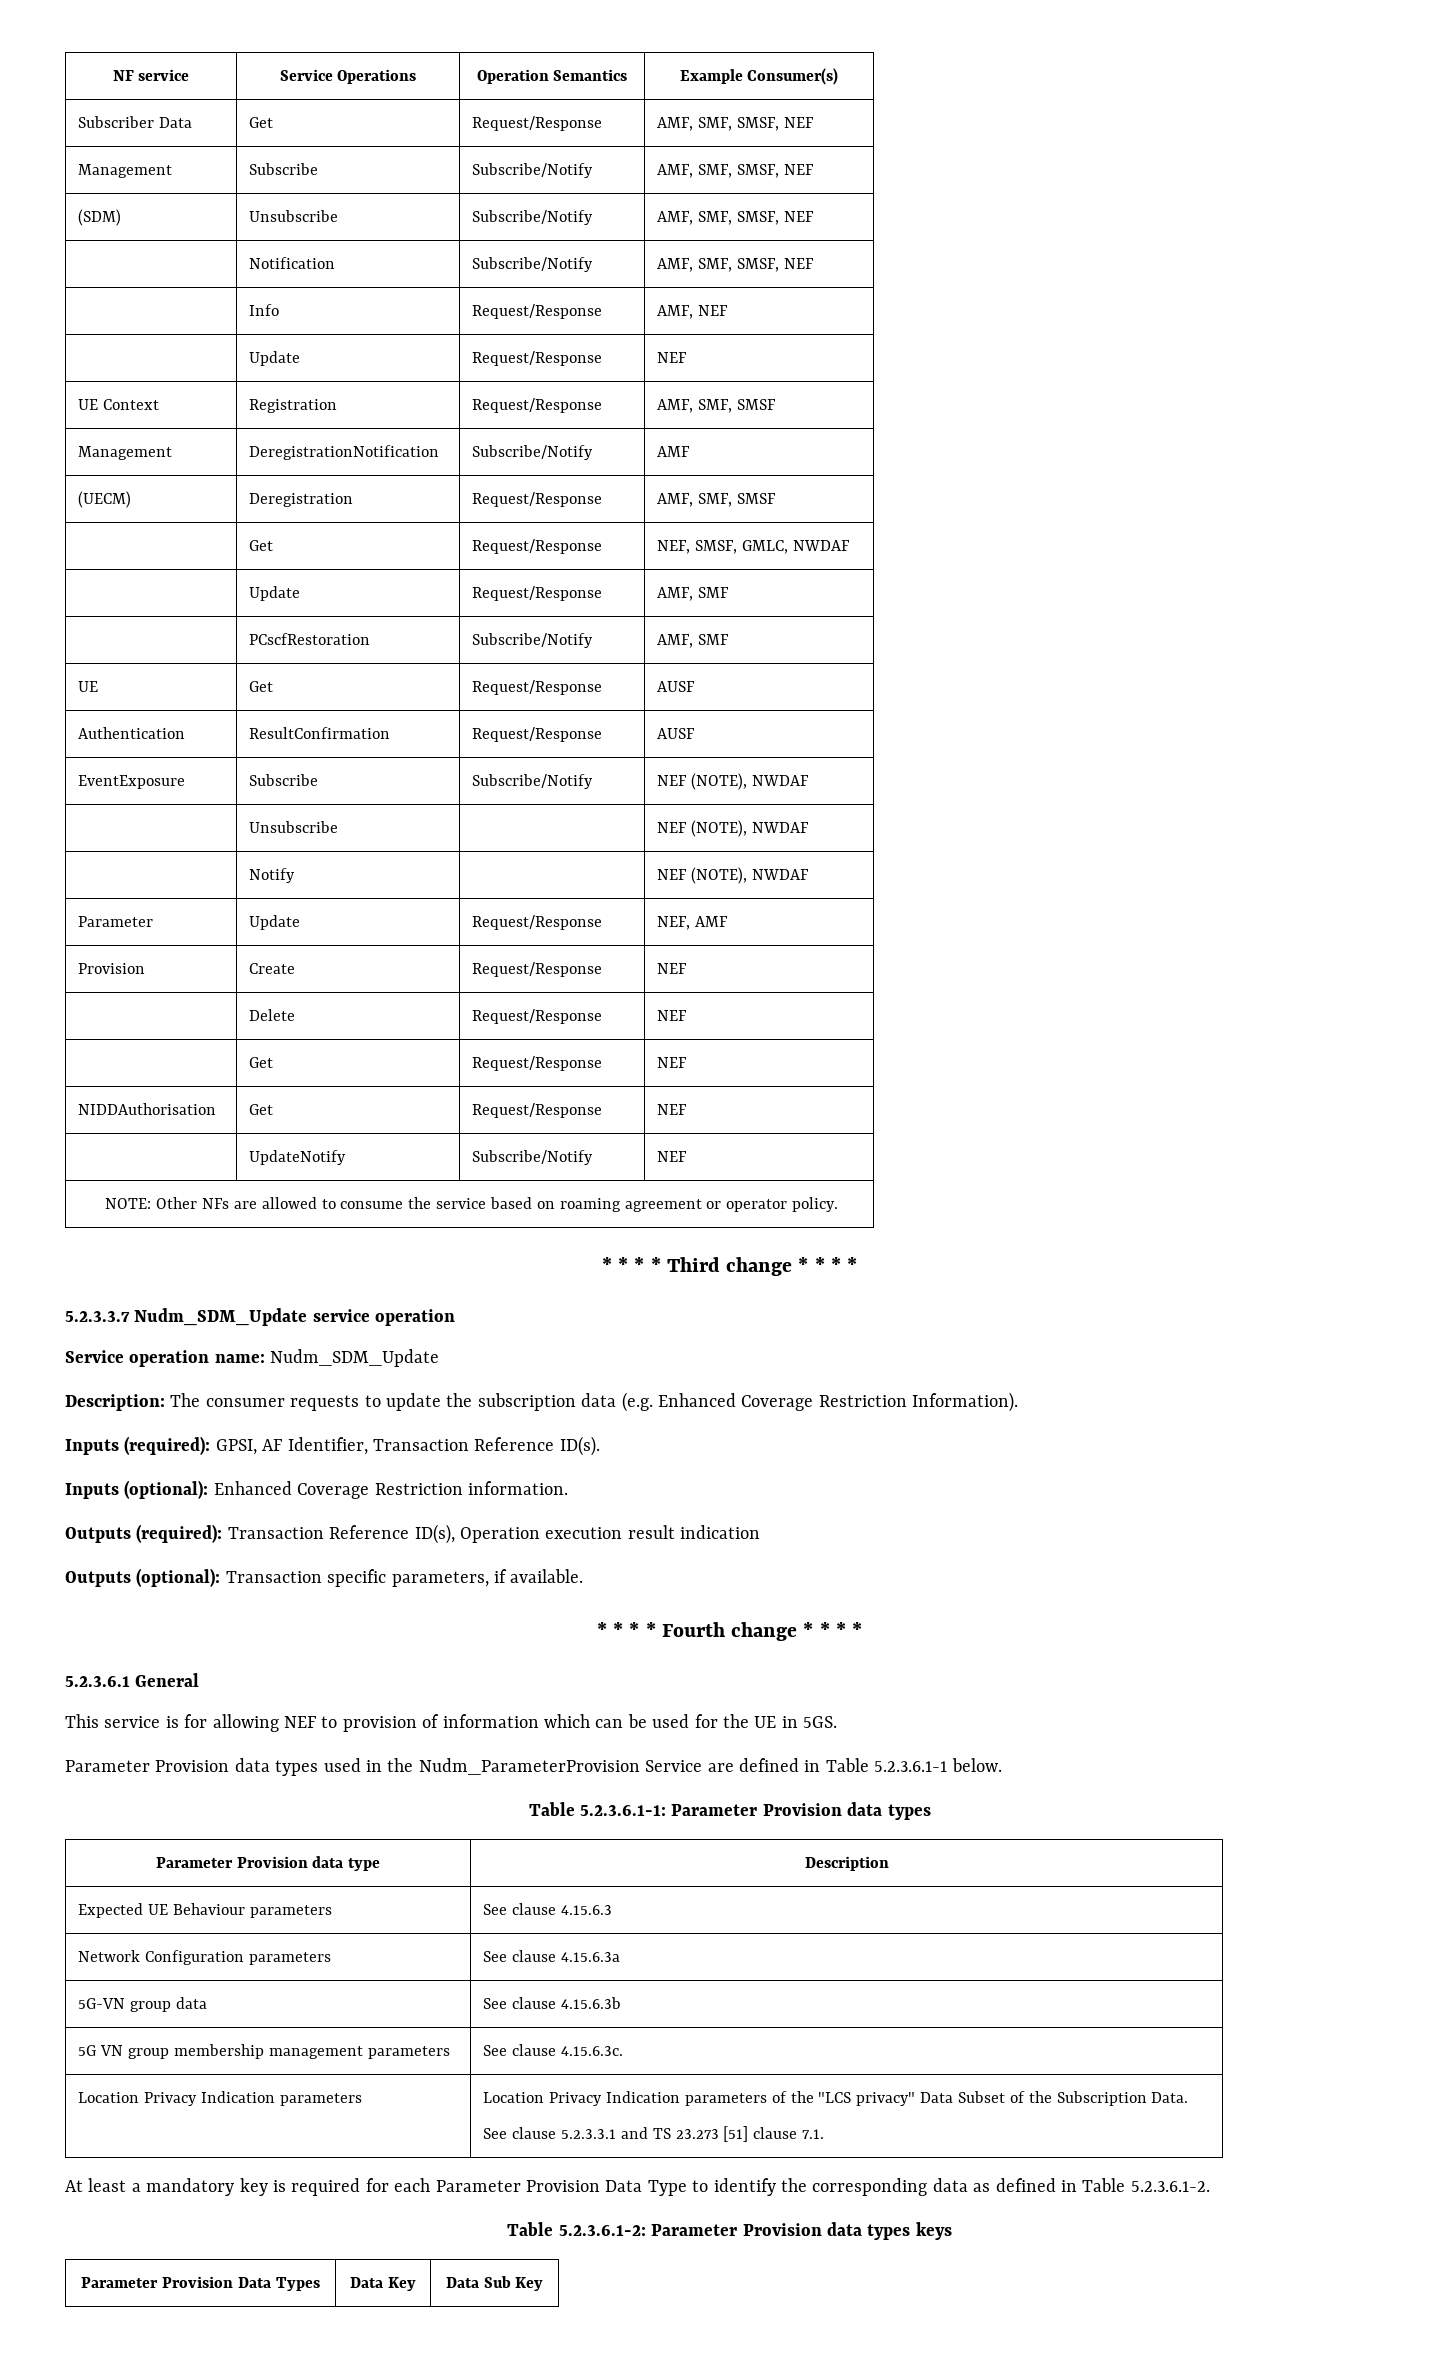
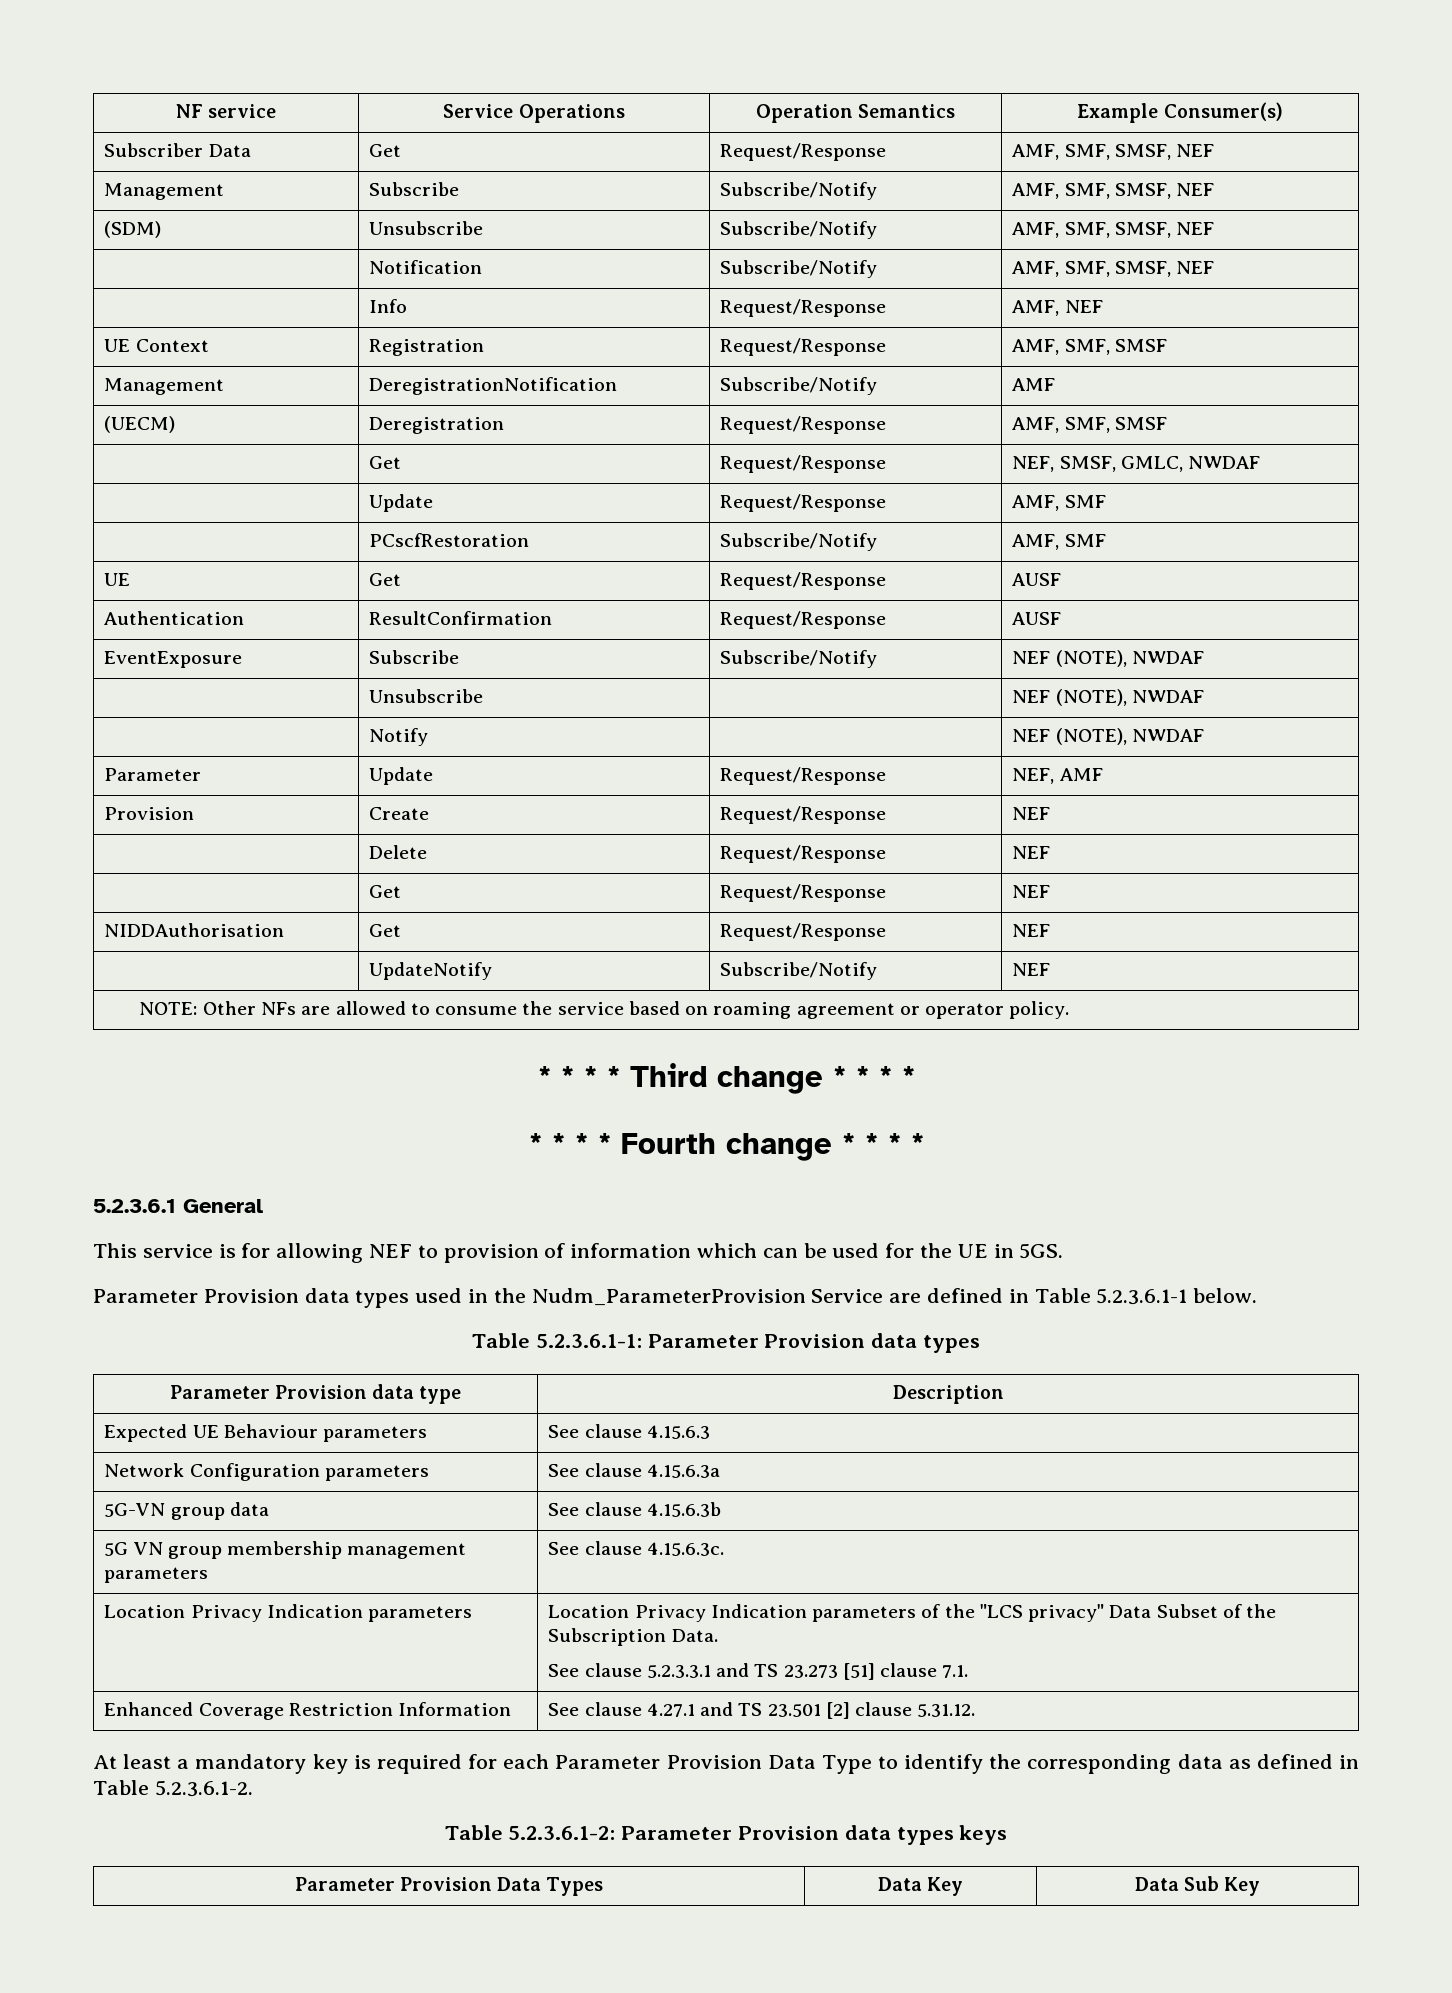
[249,351,301,366] [472,351,603,366] [657,352,688,363] // | Update | Request/Response | NEF -> (1103, 306) none
[65,1308,456,1326] [65,1349,440,1367] [65,1392,1019,1412] [65,1436,600,1456] [65,1480,568,1499] [65,1524,761,1544] [65,1568,584,1587] // 5.2.3.3.7 Nudm_SDM_Update service operation // Service operation name: Nudm_SDM_Update // Description: The consumer requests to update the subscription data (e.g. Enhanced Coverage Restriction Information). // Inputs (required): GPSI, AF Identifier, Transaction Reference ID(s). // Inputs (optional): Enhanced Coverage Restriction information. // Outputs (required): Transaction Reference ID(s), Operation execution result indication // Outputs (optional): Transaction specific parameters, if available. -> (915, 1076) none
(825, 2134) none -> [104,1702,512,1720] [548,1702,976,1719] // Enhanced Coverage Restriction Information | See clause 4.27.1 and TS 23.501 [2] clause 5.31.12.

